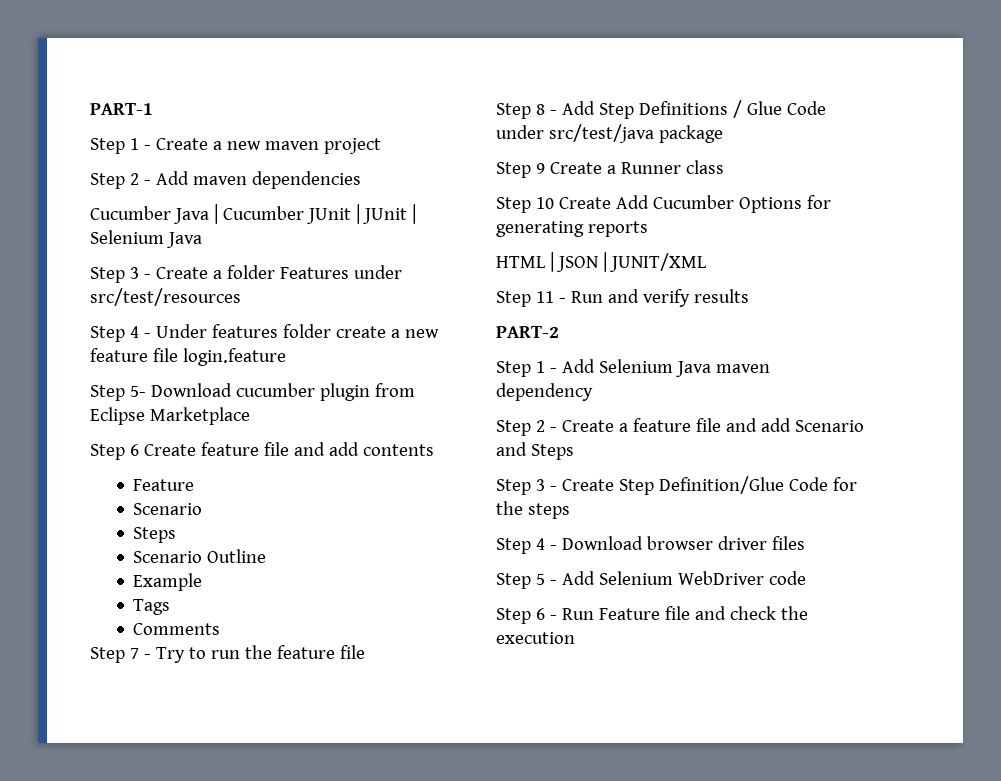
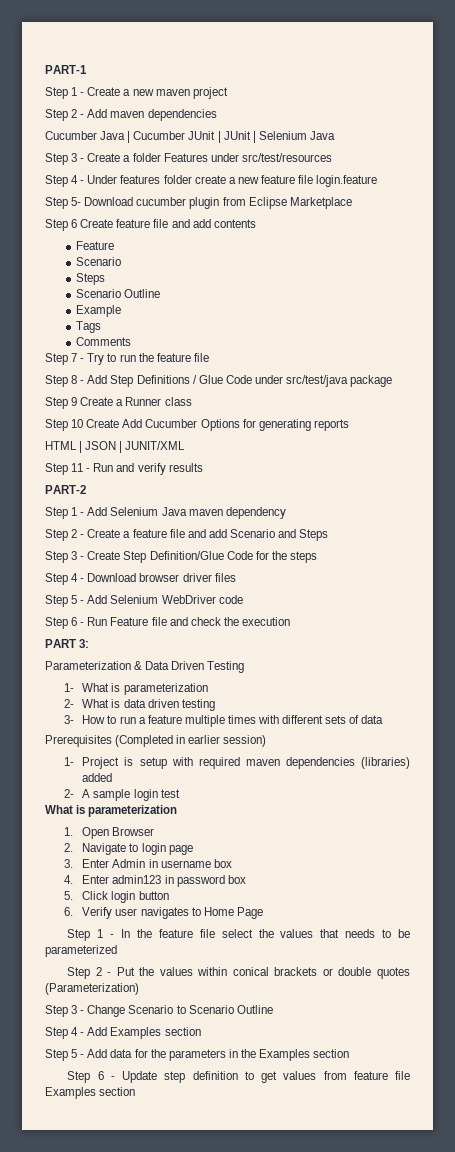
(575, 638) none -> [45,639,90,648] [45,661,245,673] [63,683,208,695] [63,699,215,711] [63,715,384,727] [45,735,267,747] [63,757,410,769] [82,773,113,782] [63,789,180,801] [45,805,178,817] [63,827,155,839] [63,843,193,855] [63,859,232,868] [63,875,246,887] [63,891,169,903] [63,907,263,919] [67,929,410,941] [45,945,117,957] [67,967,411,979] [45,983,139,995] [45,1005,273,1017] [45,1027,201,1039] [45,1049,350,1061] [67,1071,410,1083] [45,1087,136,1099] // PART 3: // Parameterization & Data Driven Testing // 1- What is parameterization // 2- What is data driven testing // 3- How to run a feature multiple times with different sets of data // Prerequisites (Completed in earlier session) // 1- Project is setup with required maven dependencies (libraries) added // 2- A sample login test // What is parameterization // 1. Open Browser // 2. Navigate to login page // 3. Enter Admin in username box // 4. Enter admin123 in password box // 5. Click login button // 6. Verify user navigates to Home Page // Step 1 - In the feature file select the values that needs to be parameterized // Step 2 - Put the values within conical brackets or double quotes (Parameterization) // Step 3 - Change Scenario to Scenario Outline // Step 4 - Add Examples section // Step 5 - Add data for the parameters in the Examples section // Step 6 - Update step definition to get values from feature file Examples section

